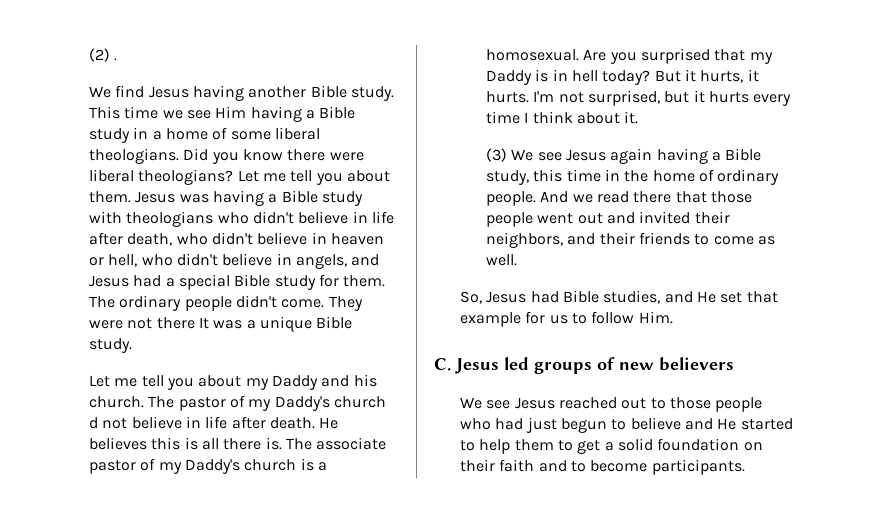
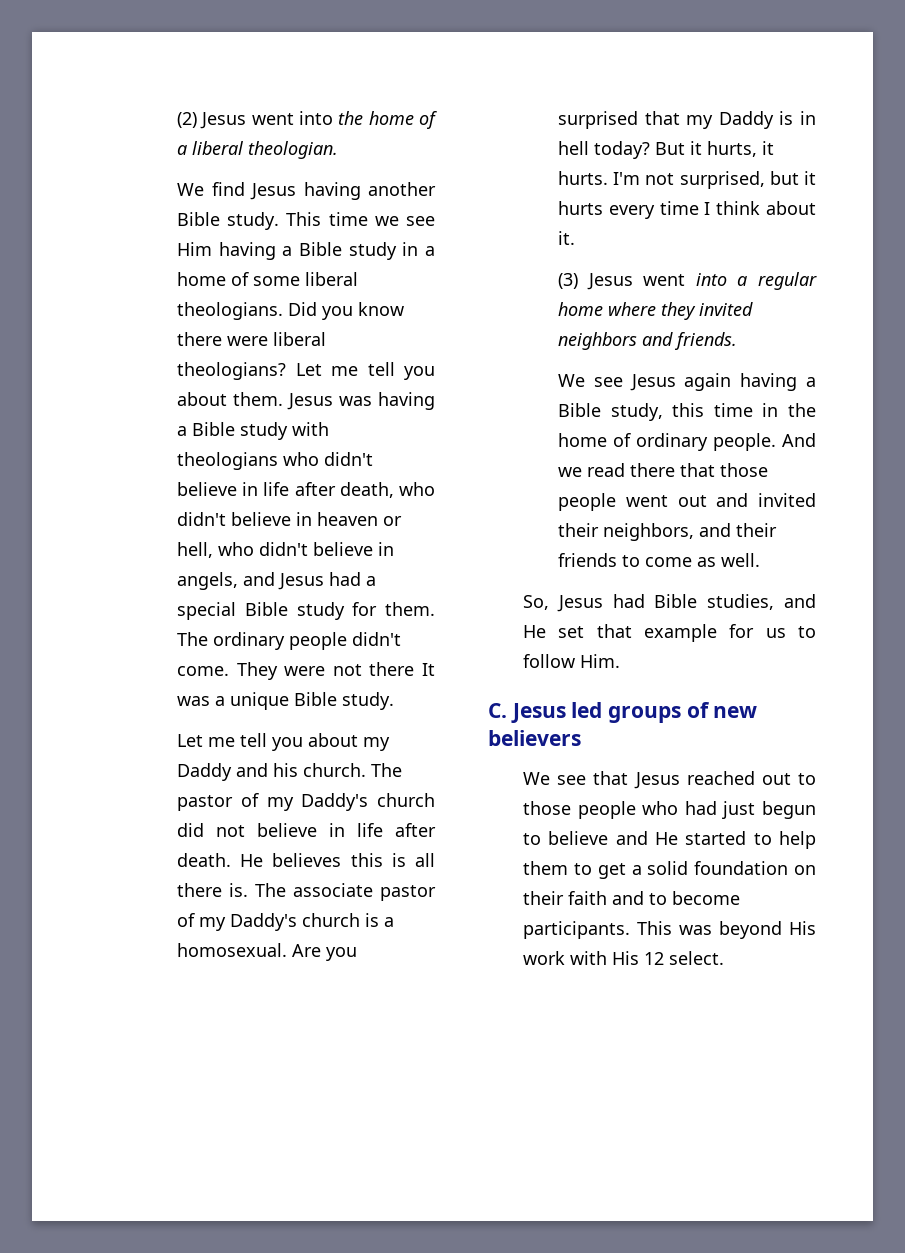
[114,58,118,61] . -> [200,111,437,129] [177,141,339,159] Jesus went into the home of a liberal theologian.
[89,417,99,429] d -> [177,823,205,837] did
(508, 155) none -> [586,272,817,290] [558,302,754,320] [558,332,738,350] Jesus went into a regular home where they invited neighbors and friends. //
(511, 404) none -> [593,771,629,785] that
(745, 467) none -> [637,921,816,939] [523,951,725,965] This was beyond His work with His 12 select.

